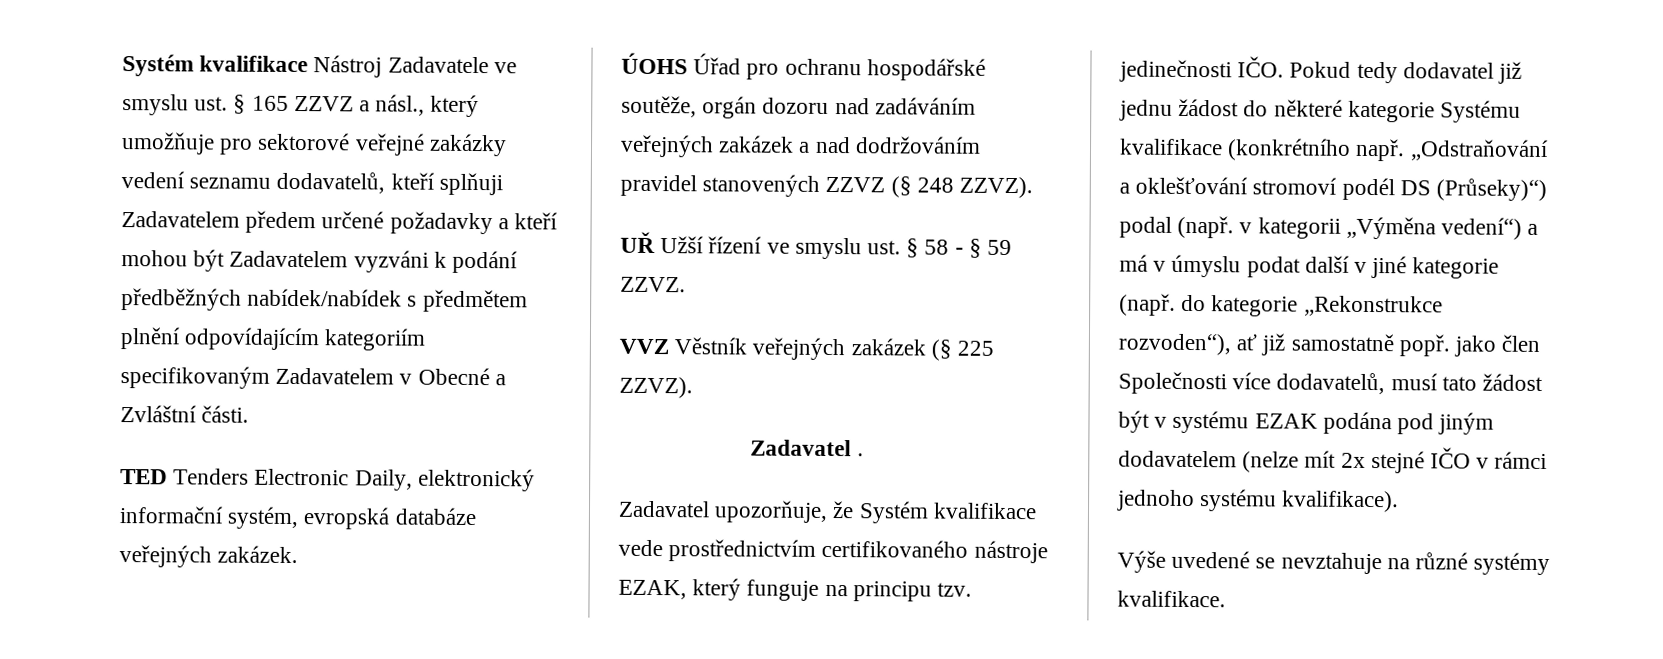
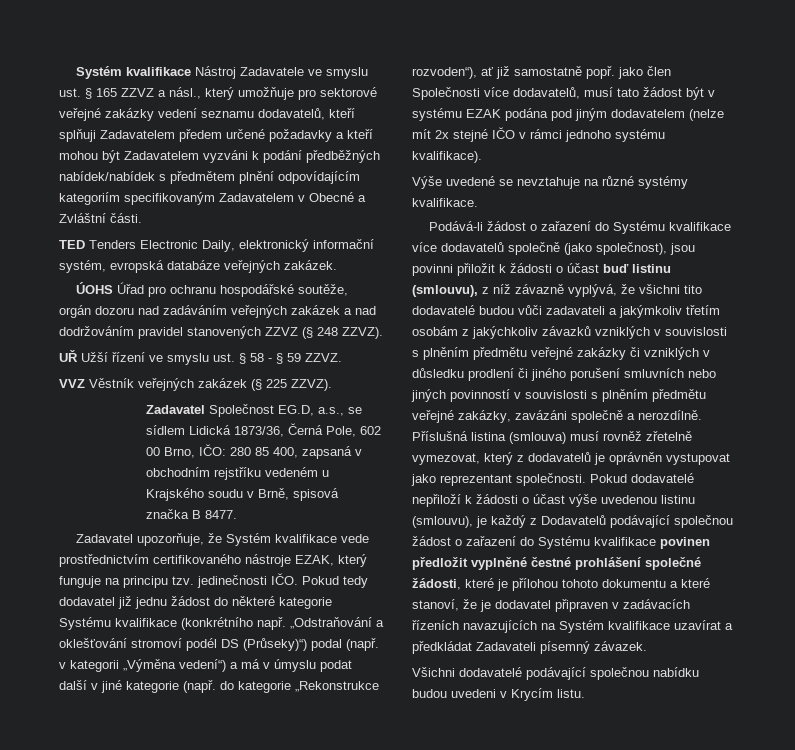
[856,453,864,457] . -> [208,404,362,417] [145,423,381,437] [145,444,362,459] [145,467,329,480] [145,488,339,501] [145,509,237,519] Společnost EG.D, a.s., se sídlem Lidická 1873/36, Černá Pole, 602 00 Brno, IČO: 280 85 400, zapsaná v obchodním rejstříku vedeném u Krajského soudu v Brně, spisová značka B 8477.
(1226, 599) none -> [429,221,732,234] [412,242,695,255] [412,263,671,276] [412,284,702,297] [412,305,720,318] [412,326,727,339] [412,347,710,360] [412,368,716,381] [411,389,706,402] [412,410,702,423] [412,431,692,444] [412,452,730,465] [411,473,694,486] [412,494,695,507] [412,515,733,528] [412,536,710,549] [412,557,701,570] [412,578,710,591] [412,599,690,612] [412,620,733,633] [412,641,647,654] [412,667,699,680] [412,688,585,701] // Podává-li žádost o zařazení do Systému kvalifikace více dodavatelů společně (jako společnost), jsou povinni přiložit k žádosti o účast buď listinu (smlouvu), z níž závazně vyplývá, že všichni tito dodavatelé budou vůči zadavateli a jakýmkoliv třetím osobám z jakýchkoliv závazků vzniklých v souvislosti s plněním předmětu veřejné zakázky či vzniklých v důsledku prodlení či jiného porušení smluvních nebo jiných povinností v souvislosti s plněním předmětu veřejné zakázky, zavázáni společně a nerozdílně. Příslušná listina (smlouva) musí rovněž zřetelně vymezovat, který z dodavatelů je oprávněn vystupovat jako reprezentant společnosti. Pokud dodavatelé nepřiloží k žádosti o účast výše uvedenou listinu (smlouvu), je každý z Dodavatelů podávající společnou žádost o zařazení do Systému kvalifikace povinen předložit vyplněné čestné prohlášení společné žádosti, které je přílohou tohoto dokumentu a které stanoví, že je dodavatel připraven v zadávacích řízeních navazujících na Systém kvalifikace uzavírat a předkládat Zadavateli písemný závazek. // Všichni dodavatelé podávající společnou nabídku budou uvedeni v Krycím listu.

